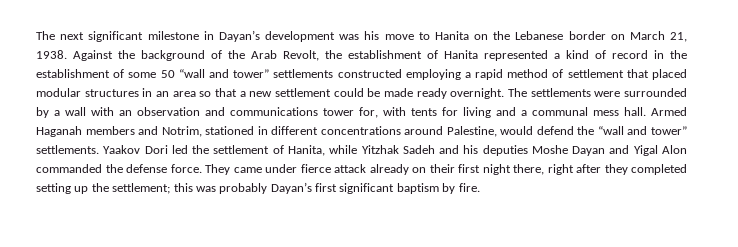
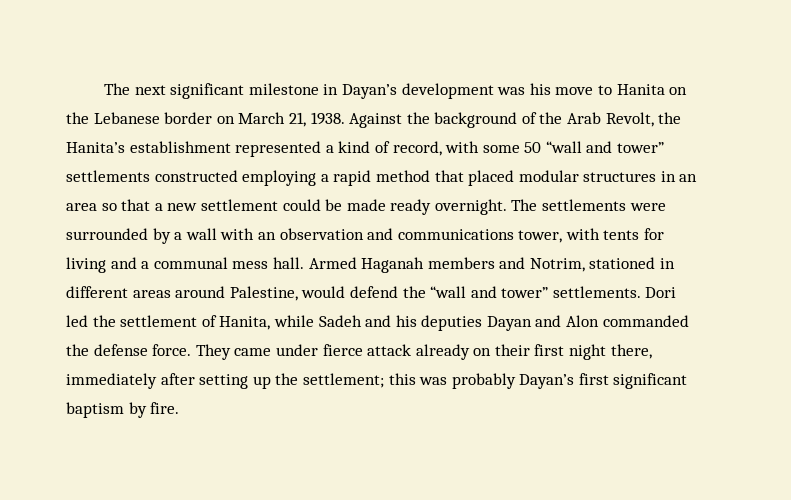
[348,50,478,59] establishment of Hanita -> [66,141,231,153] Hanita’s establishment
[612,50,687,59] [36,69,125,78] record in the establishment of -> [392,141,480,156] record, with
[552,69,624,78] of settlement -> (430, 176) none
[323,107,378,118] tower for, -> [518,230,563,243] tower,
[320,126,401,135] concentrations -> [132,290,171,298] areas
[103,145,141,154] Yaakov -> (641, 292) none
[361,145,399,154] Yitzhak -> (314, 321) none
[531,145,568,154] Moshe -> (483, 323) none
[633,145,658,156] Yigal -> (562, 321) none
[547,164,687,175] right after they completed -> [66,373,195,389] immediately after

